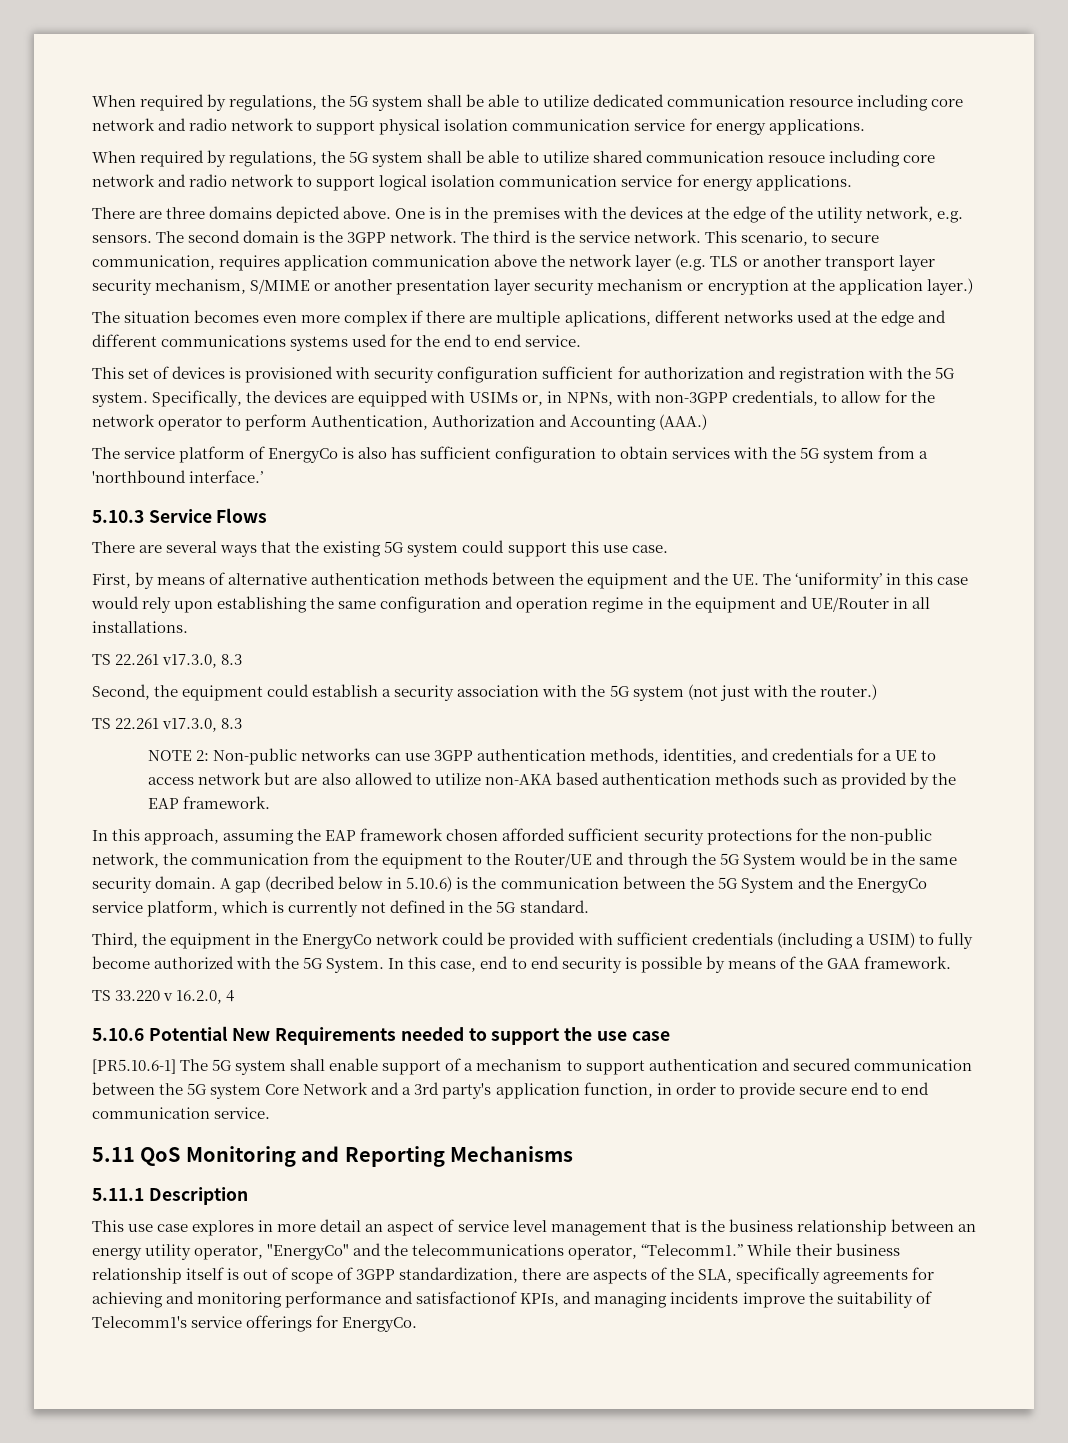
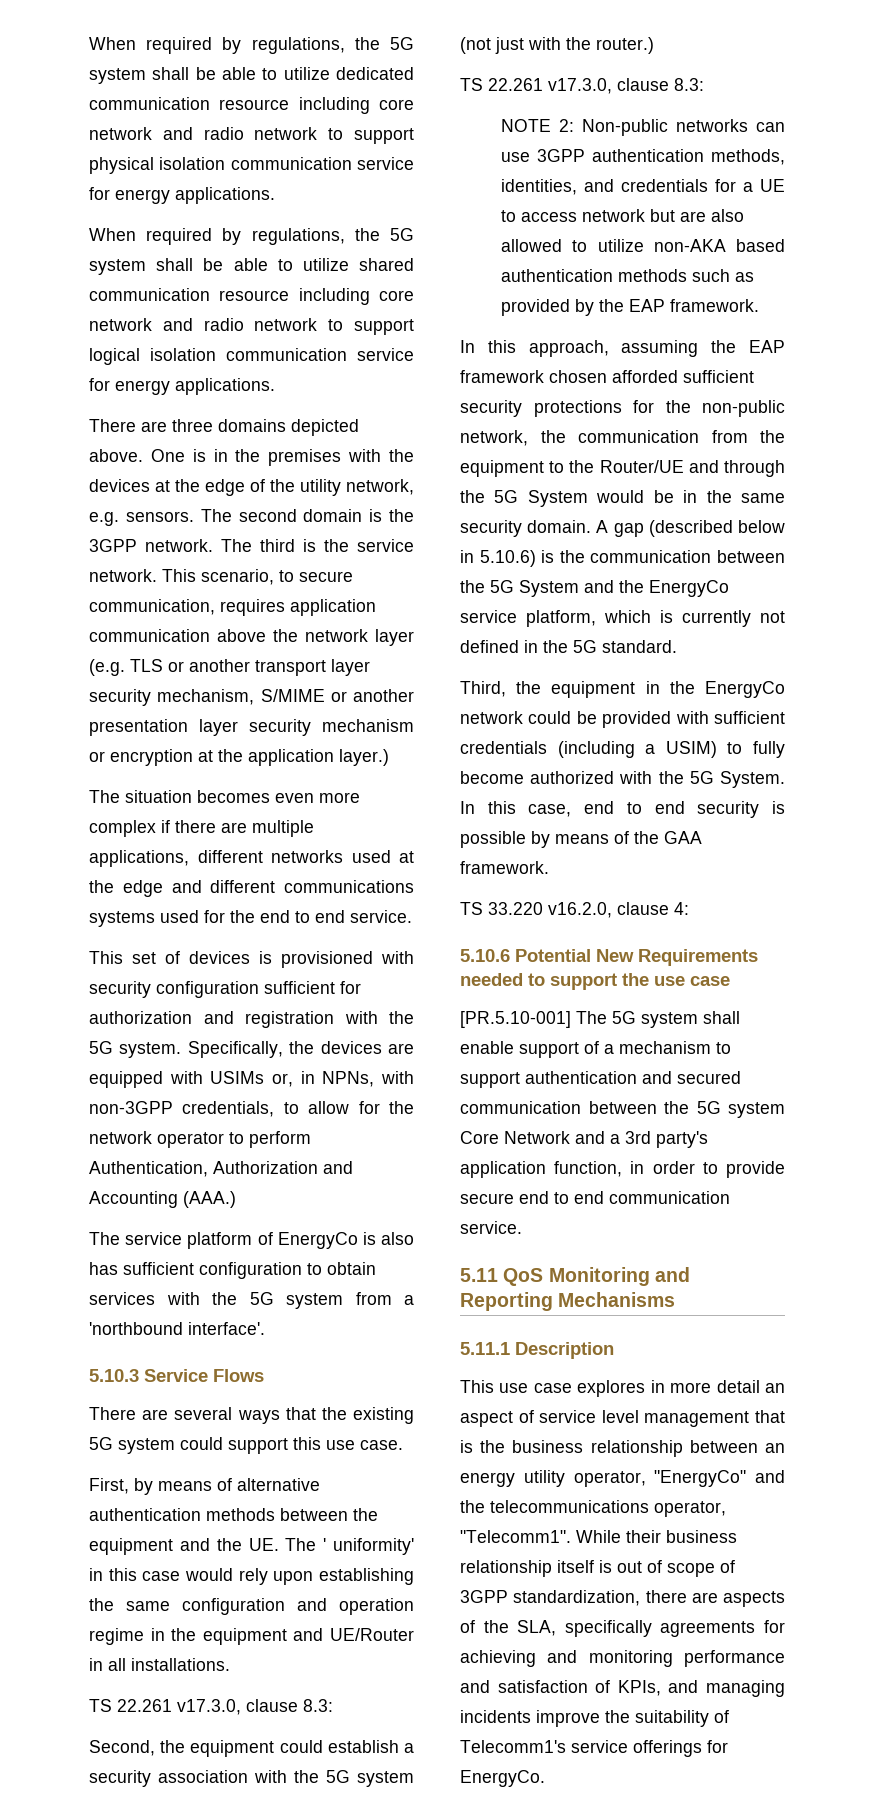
[767,155,825,163] resouce -> [219,290,290,301] resource
[564,311,651,327] aplications, -> [89,850,189,867] applications,
[189,470,264,483] interface.’ -> [188,1322,265,1335] interface'.
[794,572,882,589] ‘uniformity’ -> [323,1538,414,1555] ' uniformity'
[221,654,243,665] 8.3 -> [246,1699,333,1712] clause 8.3:
[221,718,243,729] 8.3 -> [617,78,704,91] clause 8.3:
[265,876,336,892] (decribed -> [648,520,733,537] (described
[163,990,235,1004] v 16.2.0, 4 -> [548,902,689,918] v16.2.0, clause 4:
[92,1059,176,1074] [PR5.10.6-1] -> [460,1011,571,1028] [PR.5.10-001]
[641,1244,744,1256] “Telecomm1.” -> [460,1530,571,1543] "Telecomm1".
[416,1291,518,1304] satisfactionof -> [497,1680,611,1693] satisfaction of

